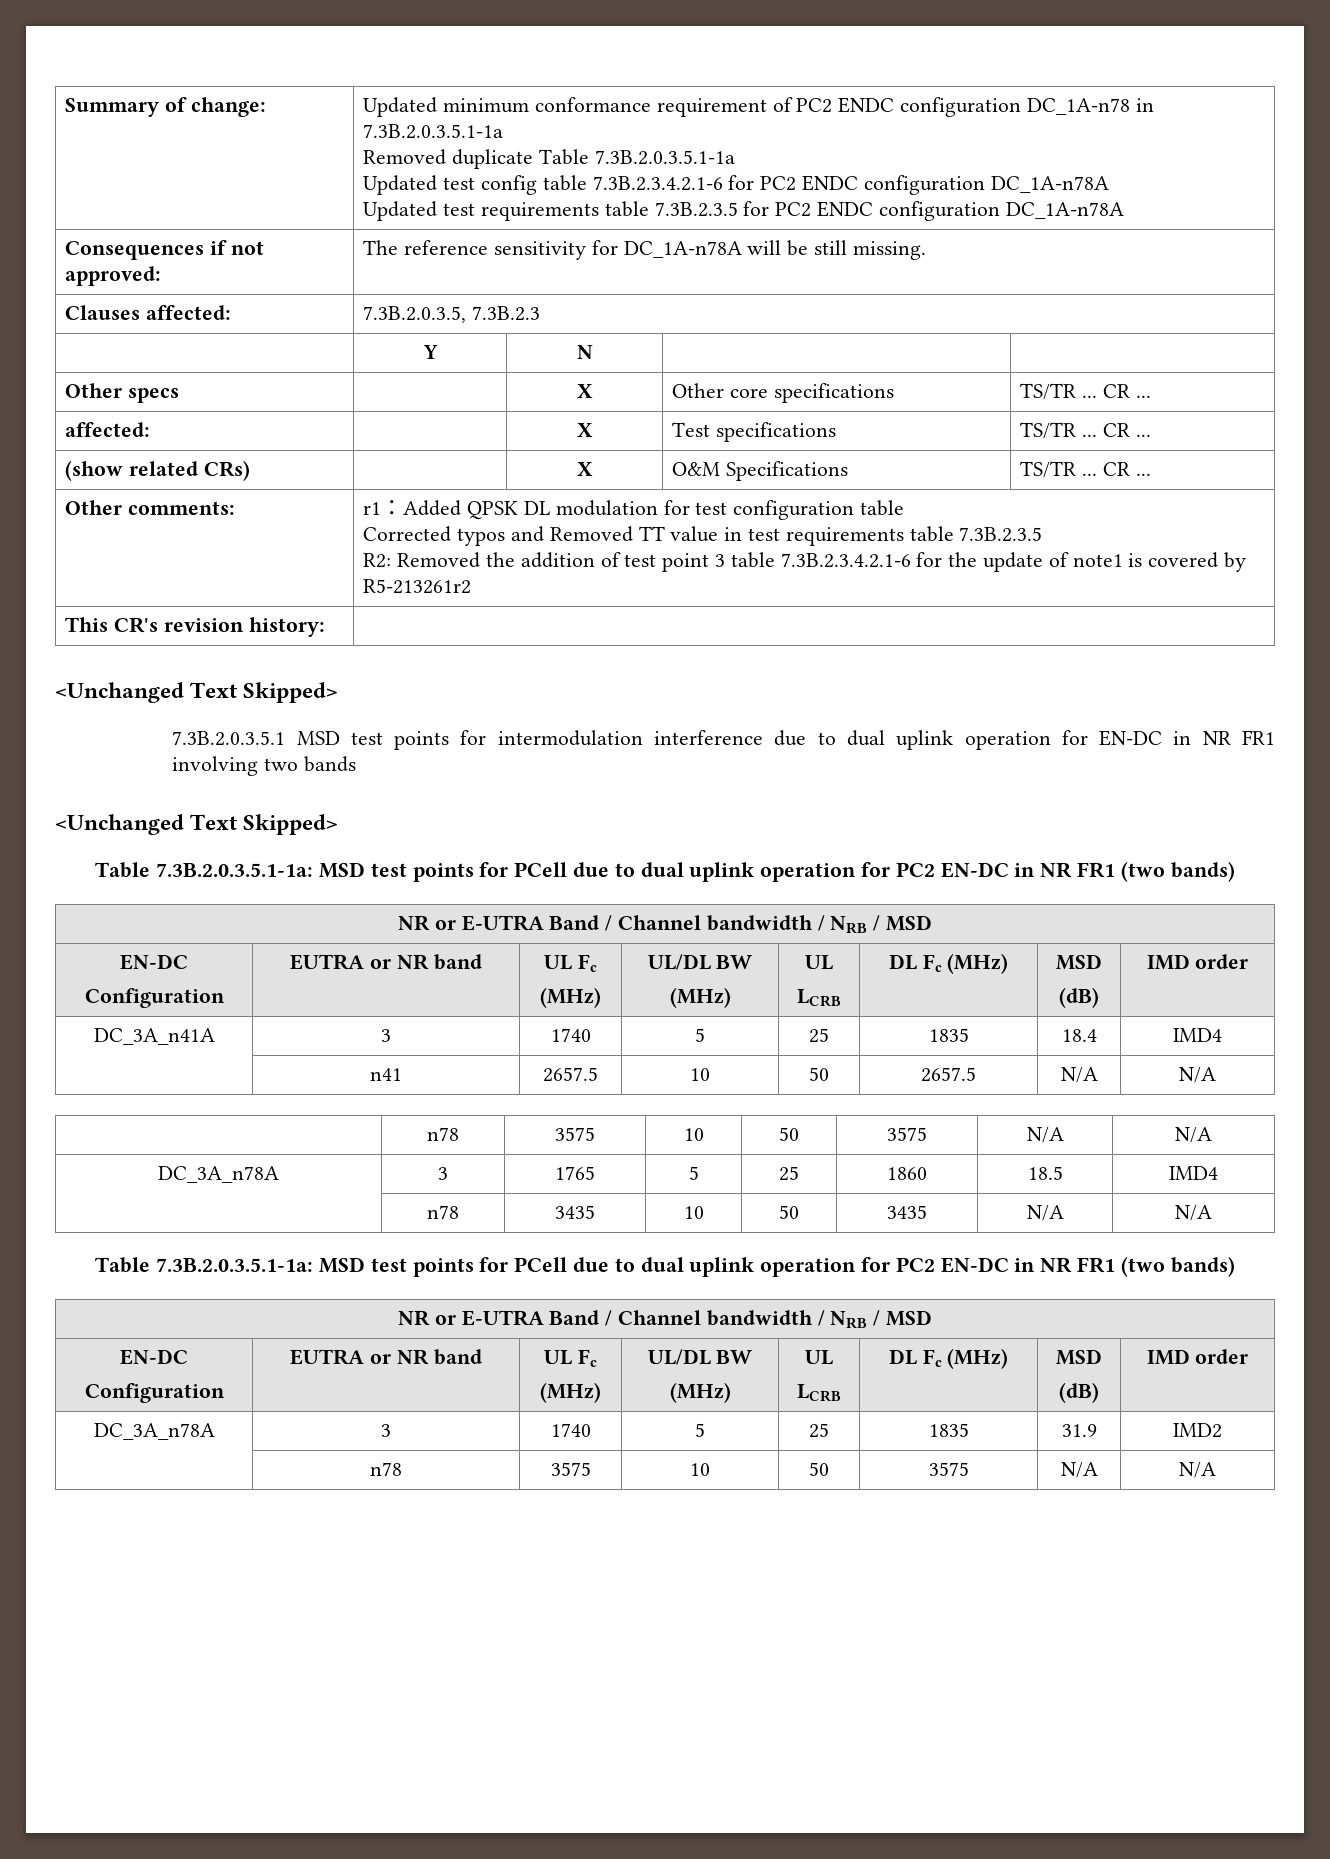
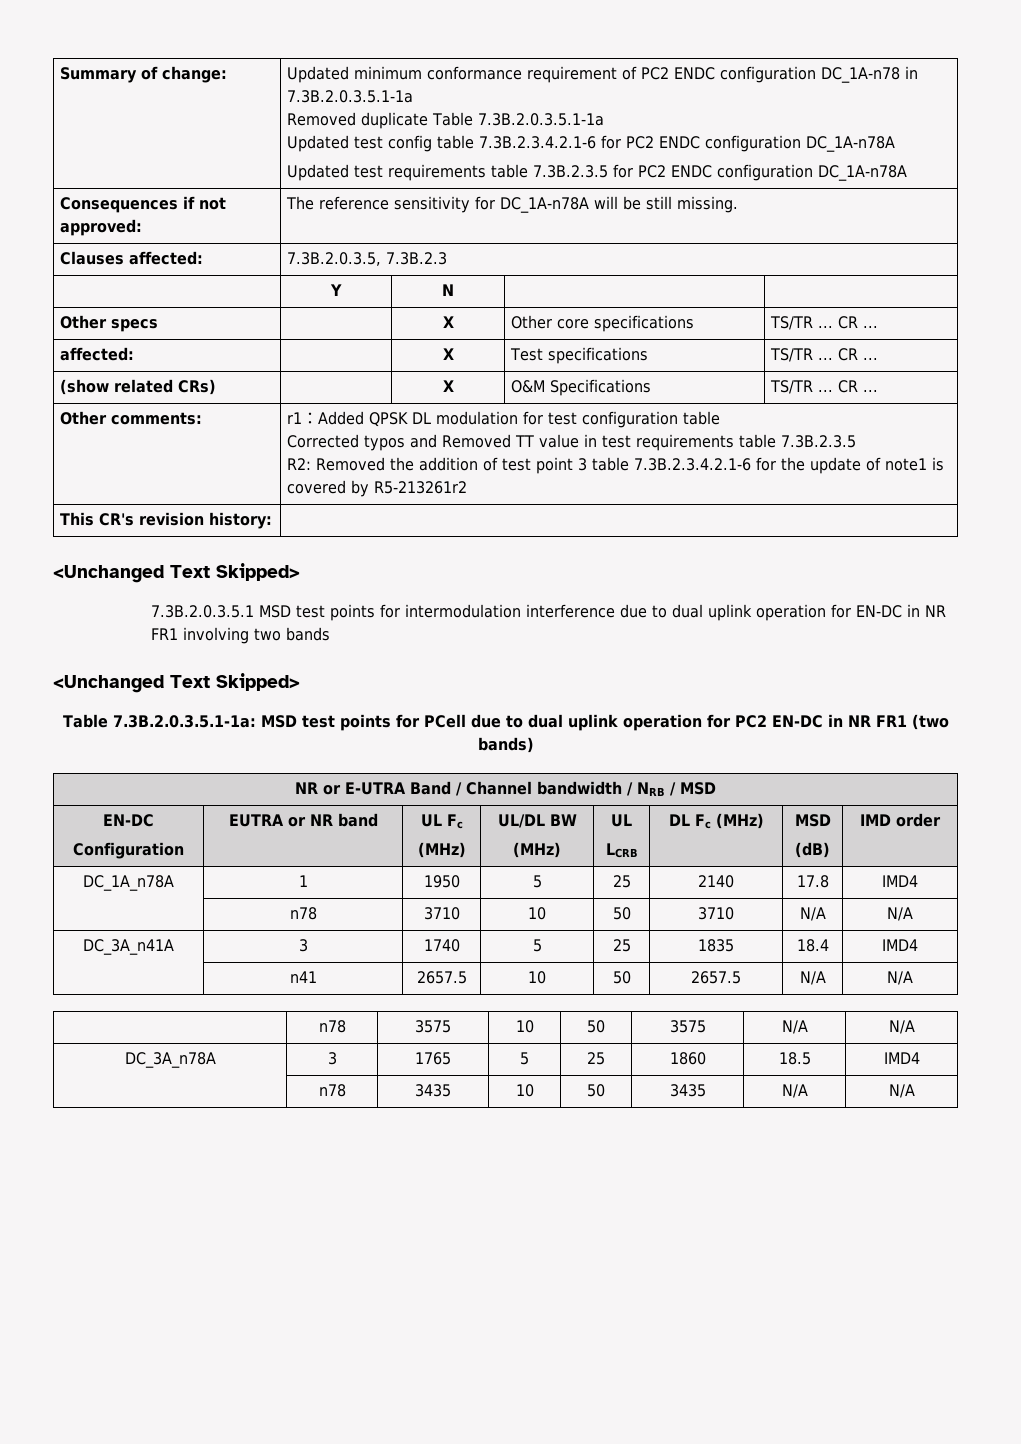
(1249, 961) none -> [83,875,174,891] [298,875,308,887] [423,875,460,888] [532,875,542,888] [612,875,631,888] [698,875,734,888] [796,875,829,888] [882,875,918,887] [289,907,317,920] [423,907,460,920] [528,907,546,920] [612,907,631,920] [698,907,734,920] [799,907,826,921] [887,907,913,921] // DC_1A_n78A | 1 | 1950 | 5 | 25 | 2140 | 17.8 | IMD4 // | n78 | 3710 | 10 | 50 | 3710 | N/A | N/A
[95,1256,1235,1277] [397,1310,933,1329] [120,1349,188,1365] [84,1383,225,1403] [290,1349,482,1365] [544,1349,597,1367] [540,1382,601,1403] [647,1349,754,1365] [669,1382,731,1403] [805,1350,833,1365] [797,1384,841,1402] [888,1348,1009,1369] [1056,1349,1102,1365] [1059,1382,1099,1403] [1146,1349,1249,1365] [93,1423,215,1440] [381,1424,391,1437] [550,1423,591,1437] [695,1423,705,1437] [809,1423,829,1438] [928,1423,969,1437] [1061,1424,1097,1437] [1173,1423,1222,1438] [370,1462,402,1476] [550,1462,591,1476] [690,1463,710,1476] [809,1462,829,1476] [928,1462,969,1476] [1060,1462,1098,1478] [1179,1462,1216,1478] // Table 7.3B.2.0.3.5.1-1a: MSD test points for PCell due to dual uplink operation for PC2 EN-DC in NR FR1 (two bands) // NR or E-UTRA Band / Channel bandwidth / NRB / MSD // EN-DC // Configuration | EUTRA or NR band | UL Fc // (MHz) | UL/DL BW // (MHz) | UL // LCRB | DL Fc (MHz) | MSD // (dB) | IMD order // DC_3A_n78A | 3 | 1740 | 5 | 25 | 1835 | 31.9 | IMD2 // | n78 | 3575 | 10 | 50 | 3575 | N/A | N/A -> (915, 1091) none

